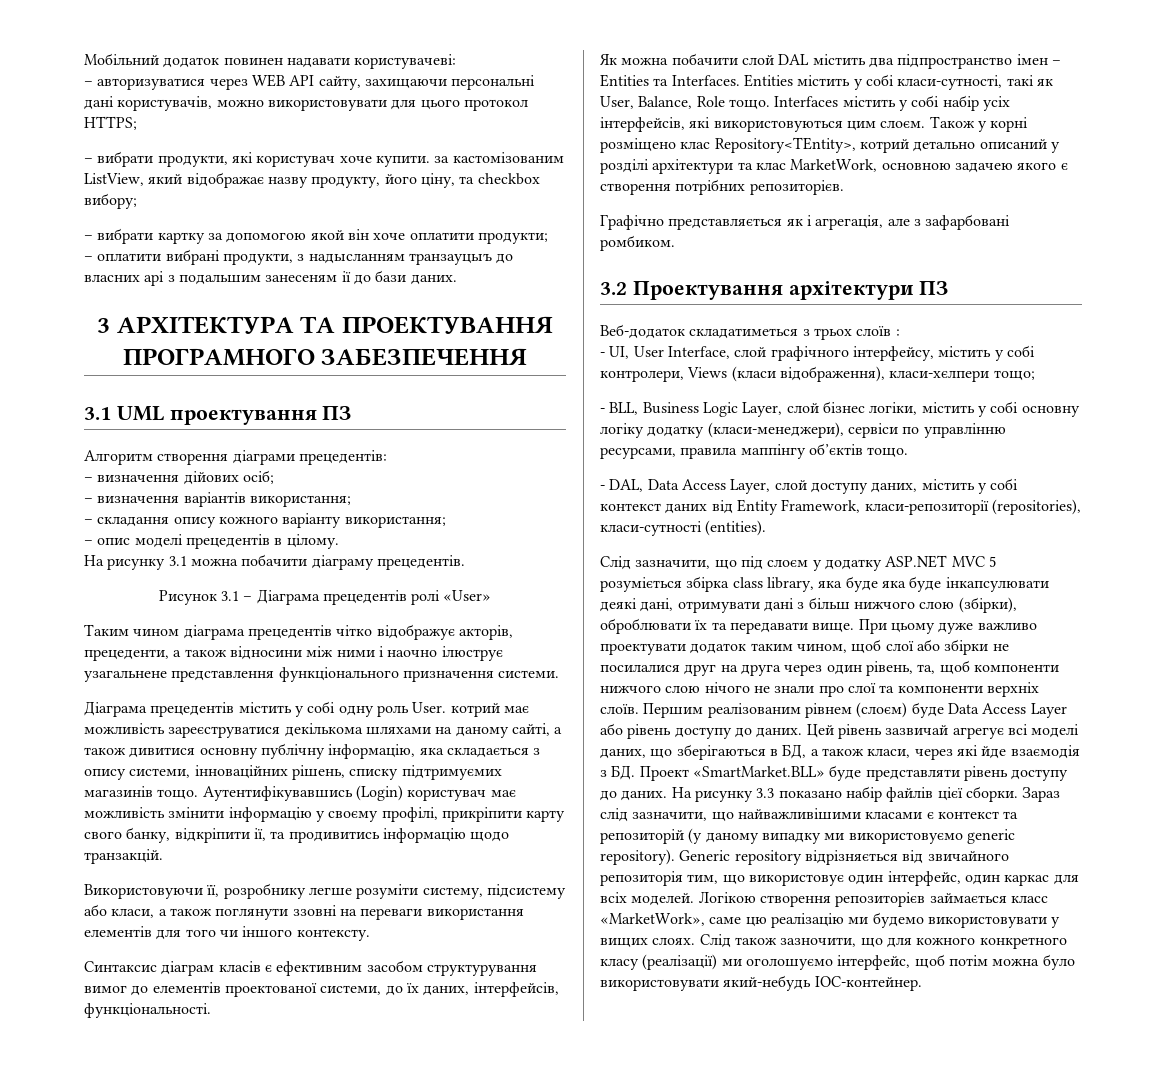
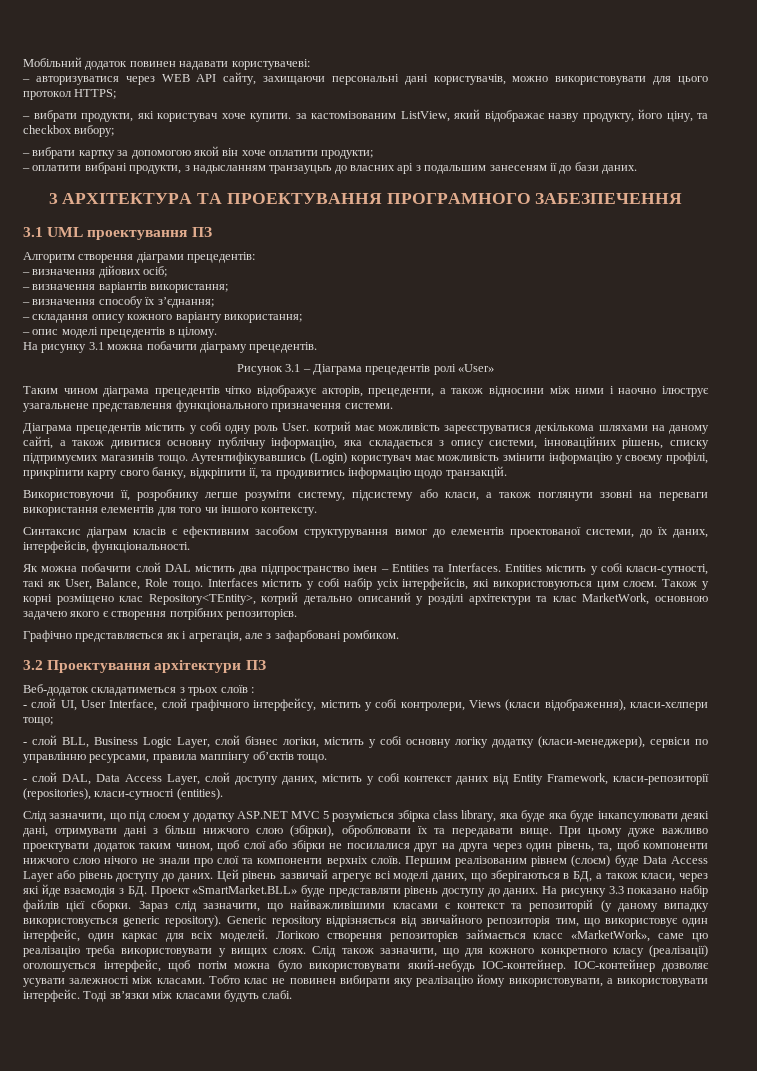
(351, 501) none -> [22,296,214,308] // – визначення способу їх з’єднання;
(605, 354) none -> [31,698,57,708] слой
(605, 410) none -> [32,735,57,745] слой
(605, 487) none -> [32,772,57,782] слой
[824,832,963,844] ми використовуємо -> [23,918,118,927] використовується
[848,912,924,928] ми будемо -> [86,945,116,957] треба
[780,937,857,947] зазночити, -> [379,948,437,957] зазначити,
[721,958,833,970] ми оголошуємо -> [23,963,96,972] оголошується
(922, 983) none -> [573,959,709,972] [23,974,708,987] [23,989,293,1002] IOC-контейнер дозволяє усувати залежності між класами. Тобто клас не повинен вибирати яку реалізацію йому використовувати, а використовувати інтерфейс. Тоді зв’язки між класами будуть слабі.

